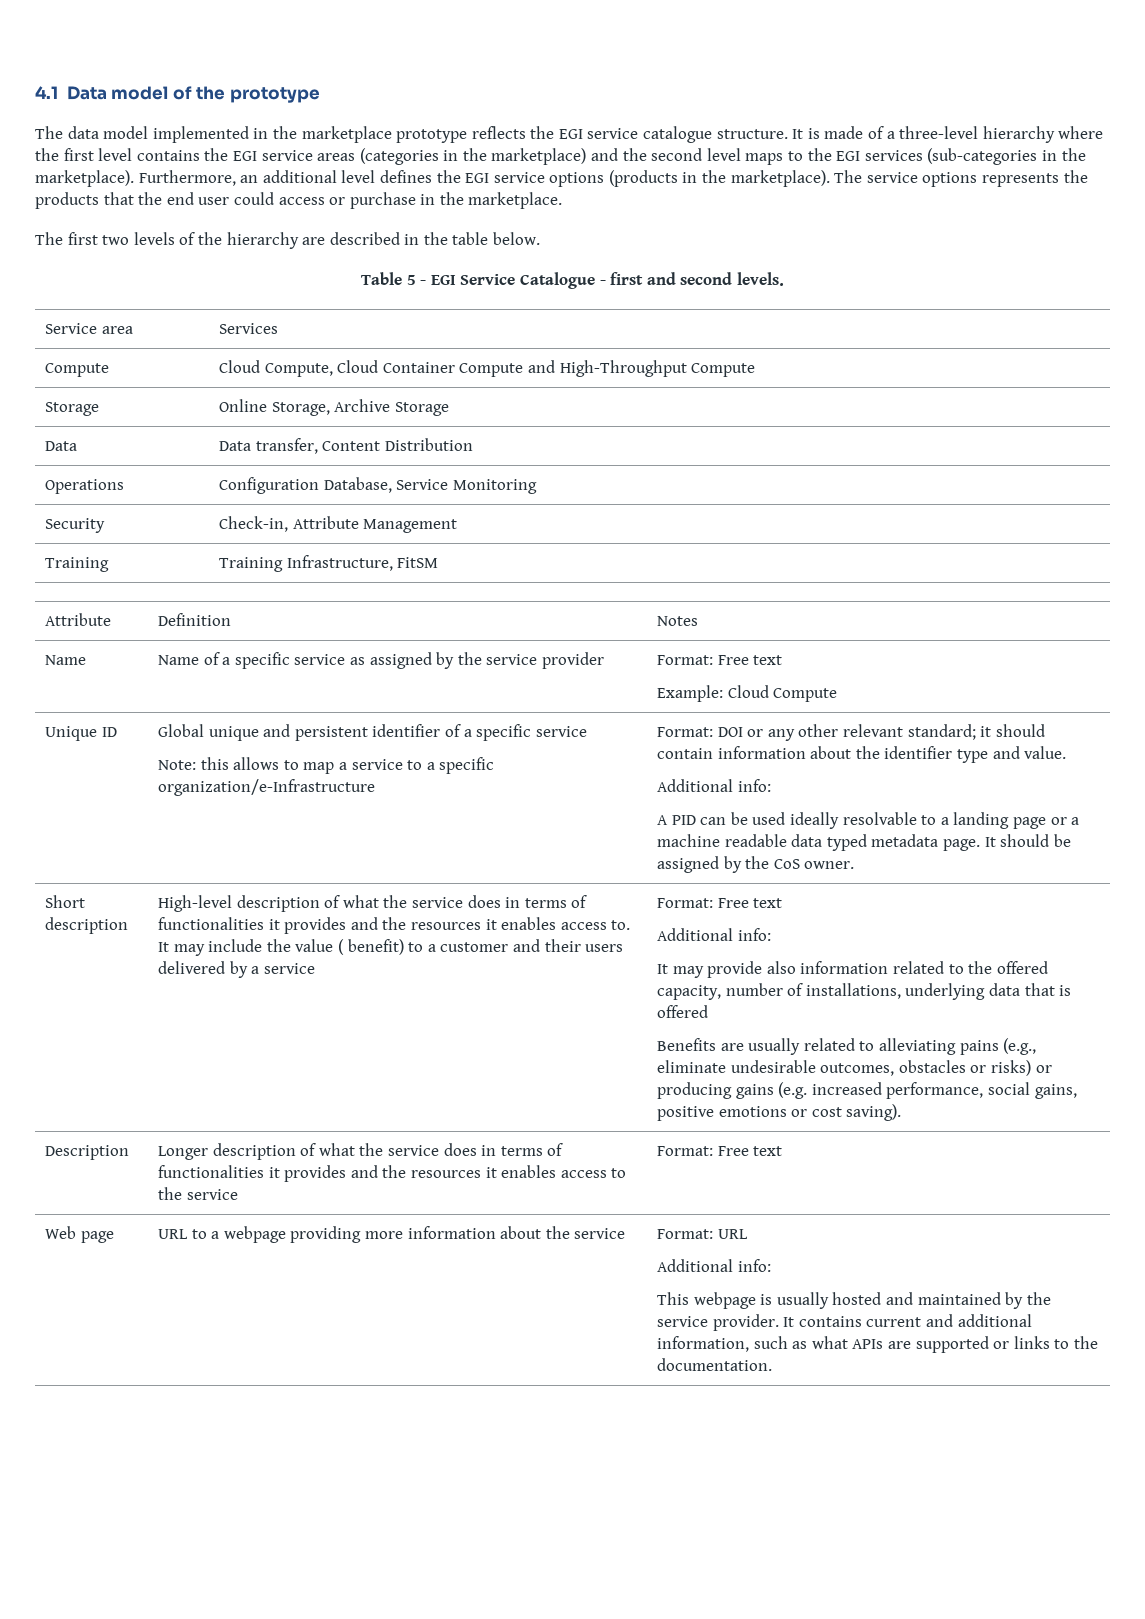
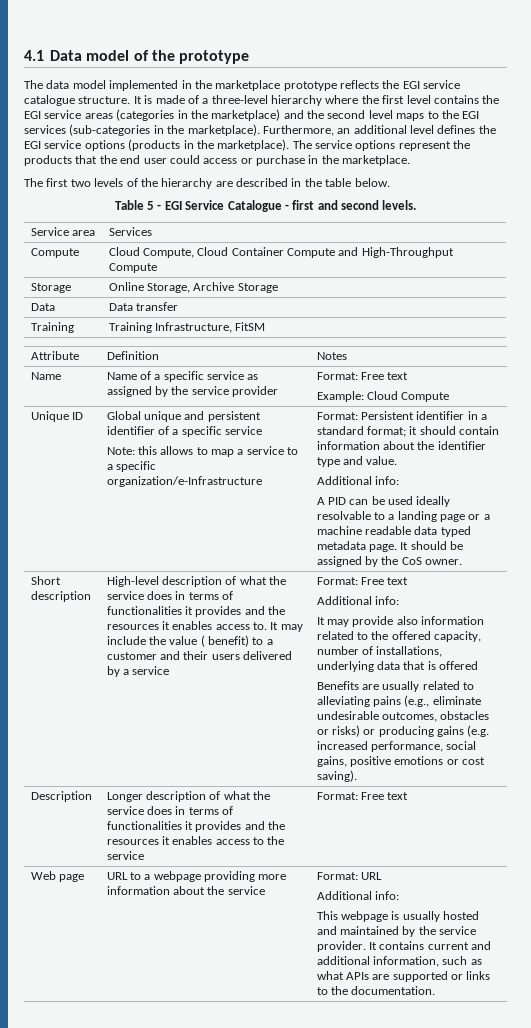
[982,173,1060,187] represents -> [398,141,451,151] represent
[255,438,473,454] [45,479,125,494] [219,477,537,494] [45,518,106,533] [219,516,458,533] transfer, Content Distribution // Operations | Configuration Database, Service Monitoring // Security | Check-in, Attribute Management -> [135,302,178,311] transfer
[717,724,976,741] DOI or any other relevant standard; -> [360,411,488,420] [316,426,406,437] Persistent identifier in a standard format;

